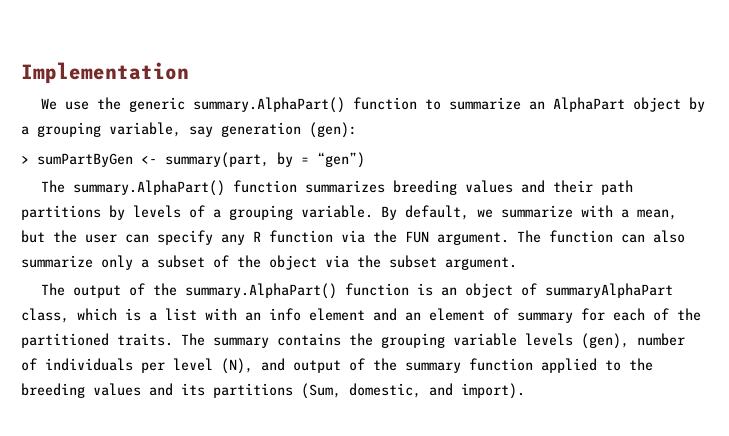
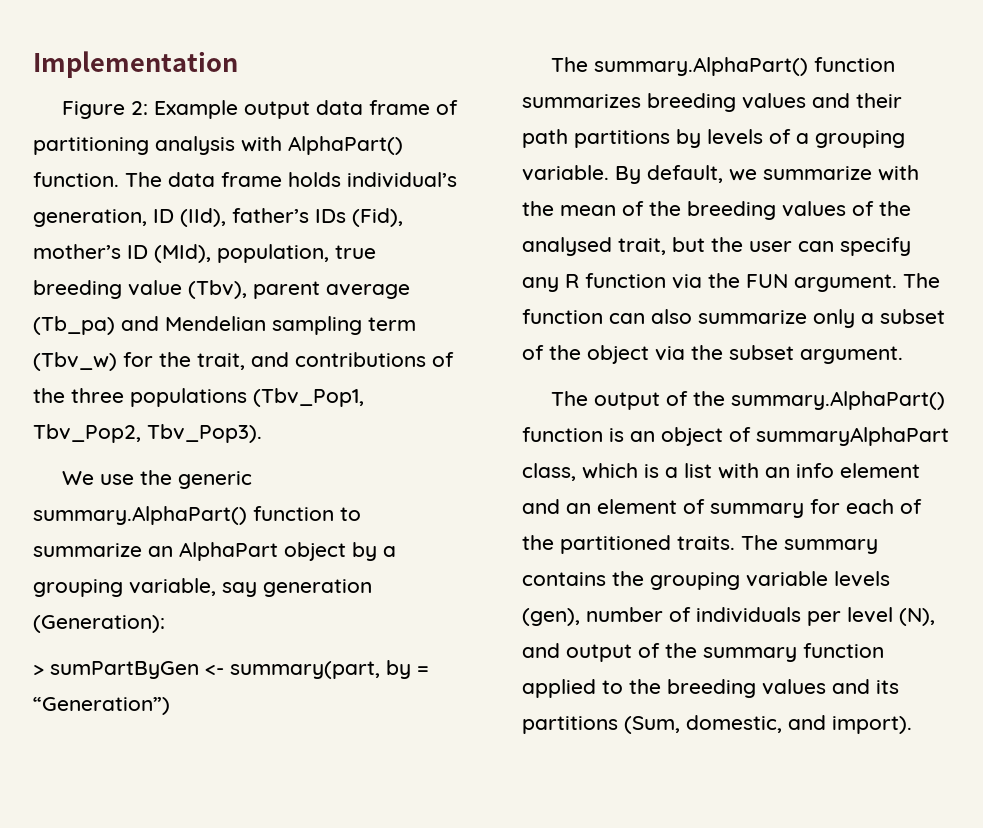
(189, 73) none -> [62,100,459,119] [33,136,403,155] [33,172,457,188] [33,208,403,227] [33,244,376,263] [33,280,410,299] [33,316,416,335] [33,352,454,371] [33,388,364,407] [33,424,262,443] // Figure 2: Example output data frame of partitioning analysis with AlphaPart() function. The data frame holds individual’s generation, ID (IId), father’s IDs (Fid), mother’s ID (MId), population, true breeding value (Tbv), parent average (Tb_pa) and Mendelian sampling term (Tbv_w) for the trait, and contributions of the three populations (Tbv_Pop1, Tbv_Pop2, Tbv_Pop3).
[309,122,357,138] (gen): -> [33,615,165,633] (Generation):
[317,152,365,168] “gen”) -> [33,697,170,715] “Generation”)
[621,209,677,220] a mean, -> [522,201,911,220] [522,237,666,256] the mean of the breeding values of the analysed trait,

